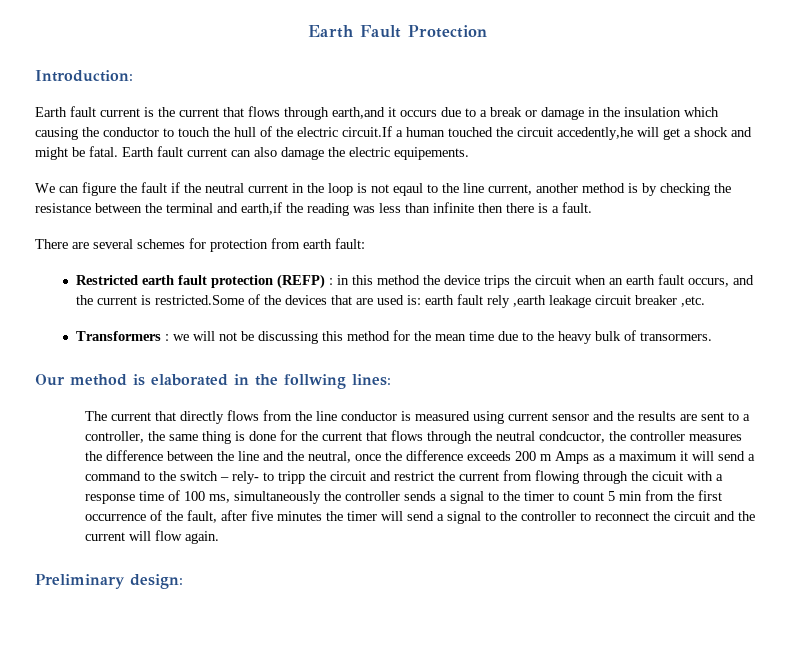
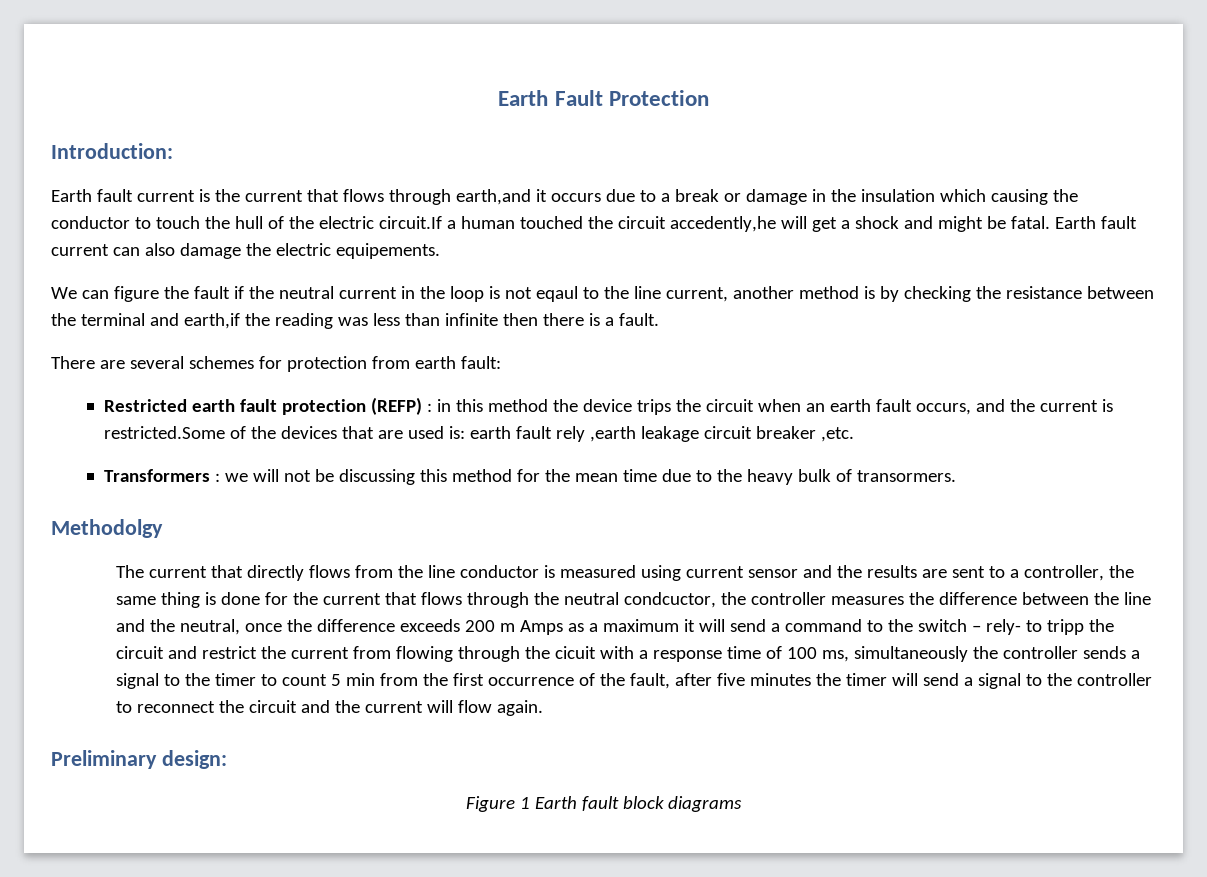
[35,374,391,389] Our method is elaborated in the follwing lines: -> [51,519,163,538] Methodolgy
(183, 581) none -> [465,796,743,812] // Figure 1 Earth fault block diagrams

